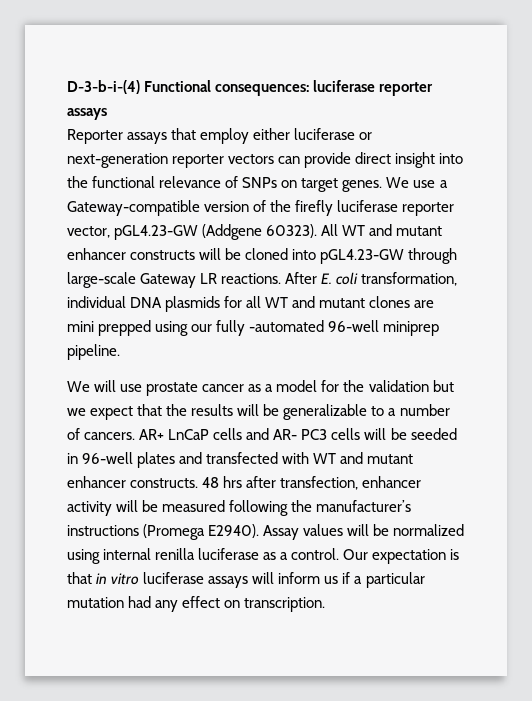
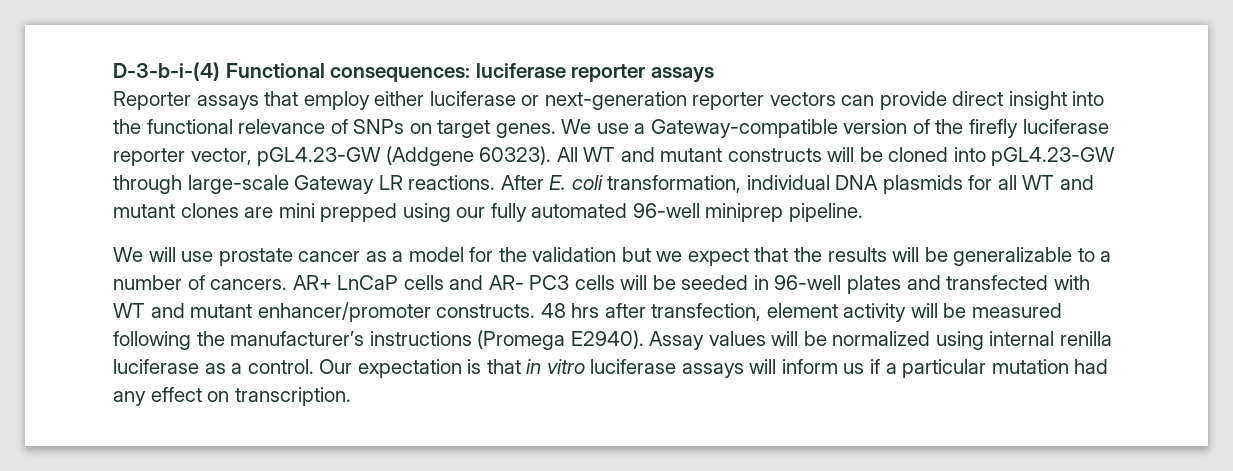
[67,248,126,260] enhancer -> (723, 155) none
[249,320,325,332] -automated -> [531,203,628,218] automated
[67,476,126,488] enhancer -> [257,302,431,322] enhancer/promoter
[362,476,422,488] enhancer -> [766,303,838,318] element

